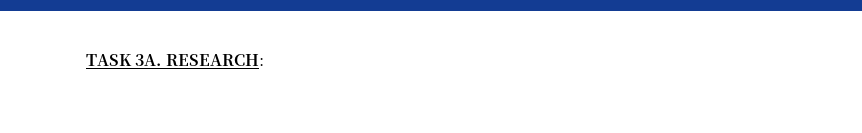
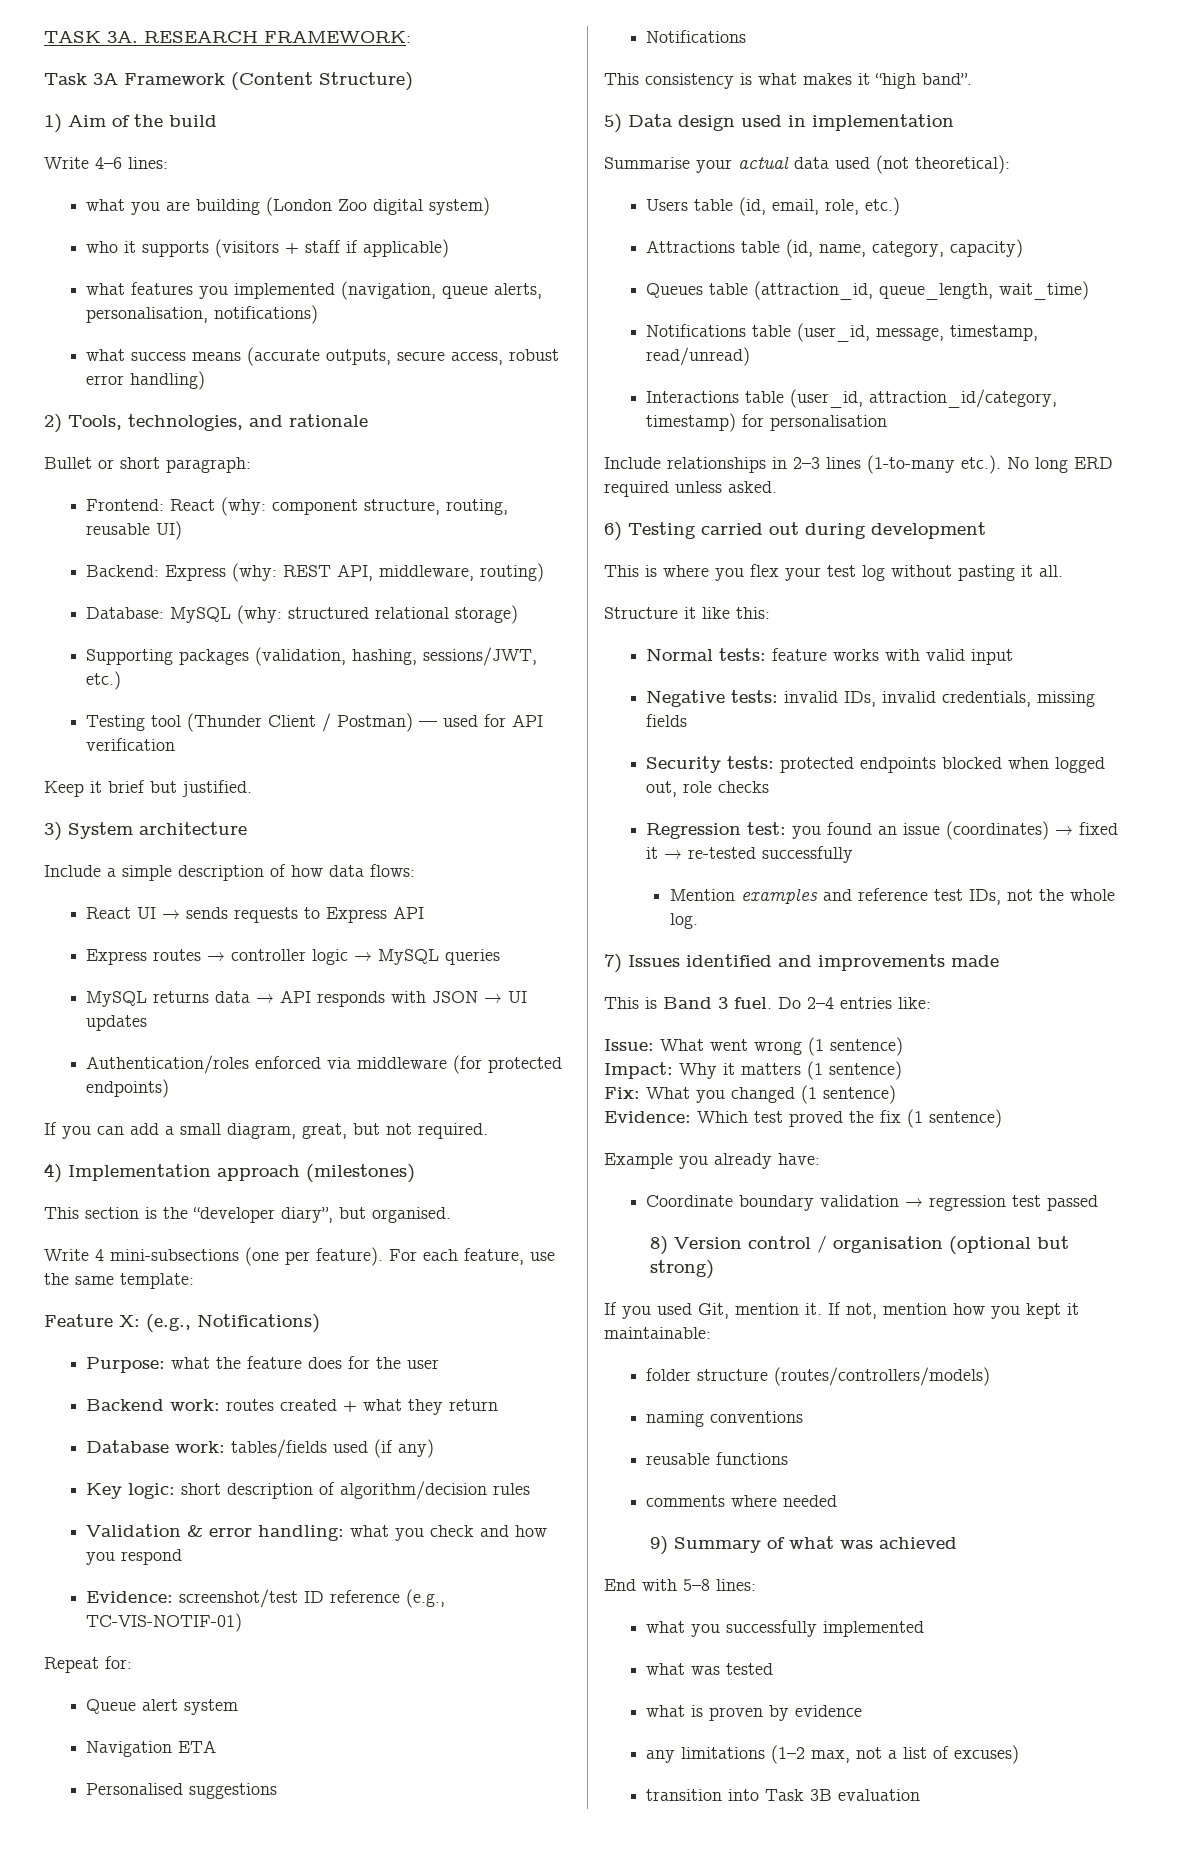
[165,54,264,66] RESEARCH: -> [144,31,411,43] [44,72,413,91] [44,114,217,133] [44,157,168,169] [86,197,491,216] [86,239,450,258] [86,281,543,300] [86,305,319,324] [86,347,560,366] [86,371,206,390] [44,414,368,433] [44,457,251,473] [86,497,509,516] [86,521,183,540] [86,563,545,582] [86,605,519,624] [86,647,538,666] [86,671,122,690] [86,713,544,732] [86,738,176,751] [44,780,252,797] [44,822,247,841] [44,864,415,881] [86,906,425,923] [86,949,501,965] [86,990,528,1007] [86,1015,148,1031] [86,1055,563,1074] [86,1079,170,1098] [44,1122,488,1139] [44,1163,415,1183] [44,1207,451,1223] [44,1247,555,1266] [44,1273,194,1289] [44,1314,320,1333] [86,1356,440,1373] [86,1399,499,1415] [86,1439,435,1458] [86,1481,531,1500] [86,1524,548,1541] [86,1549,183,1565] [86,1589,446,1608] [86,1613,243,1632] [44,1656,132,1673] [86,1699,239,1715] [86,1740,217,1757] [86,1783,278,1799] [646,30,747,43] [604,73,972,89] [604,114,954,133] [604,155,1010,174] [646,197,901,216] [646,239,1024,258] [646,281,1090,300] [646,323,1039,342] [646,347,751,366] [646,389,1058,408] [646,413,888,432] [604,455,1113,474] [604,481,777,497] [604,522,986,541] [604,564,1063,581] [604,607,770,619] [646,648,1014,665] [646,690,1096,707] [646,714,688,727] [646,756,1106,773] [646,781,770,797] [646,821,1119,840] [646,846,854,863] [669,888,1115,905] [669,913,698,929] [604,954,999,973] [604,997,931,1009] [604,1037,903,1056] [604,1061,902,1080] [604,1085,896,1104] [604,1109,1002,1128] [604,1153,820,1169] [646,1195,1099,1211] [650,1235,1070,1255] [650,1260,715,1279] [604,1302,1079,1319] [604,1327,711,1339] [646,1367,991,1386] [646,1411,804,1427] [646,1452,789,1465] [646,1495,838,1507] [650,1536,958,1555] [604,1579,756,1591] [646,1620,925,1637] [646,1663,774,1675] [646,1705,863,1721] [646,1745,1020,1764] [646,1789,921,1801] RESEARCH FRAMEWORK: // Task 3A Framework (Content Structure) // 1) Aim of the build // Write 4–6 lines: // what you are building (London Zoo digital system) // who it supports (visitors + staff if applicable) // what features you implemented (navigation, queue alerts, personalisation, notifications) // what success means (accurate outputs, secure access, robust error handling) // 2) Tools, technologies, and rationale // Bullet or short paragraph: // Frontend: React (why: component structure, routing, reusable UI) // Backend: Express (why: REST API, middleware, routing) // Database: MySQL (why: structured relational storage) // Supporting packages (validation, hashing, sessions/JWT, etc.) // Testing tool (Thunder Client / Postman) — used for API verification // Keep it brief but justified. // 3) System architecture // Include a simple description of how data flows: // React UI → sends requests to Express API // Express routes → controller logic → MySQL queries // MySQL returns data → API responds with JSON → UI updates // Authentication/roles enforced via middleware (for protected endpoints) // If you can add a small diagram, great, but not required. // 4) Implementation approach (milestones) // This section is the “developer diary”, but organised. // Write 4 mini-subsections (one per feature). For each feature, use the same template: // Feature X: (e.g., Notifications) // Purpose: what the feature does for the user // Backend work: routes created + what they return // Database work: tables/fields used (if any) // Key logic: short description of algorithm/decision rules // Validation & error handling: what you check and how you respond // Evidence: screenshot/test ID reference (e.g., TC-VIS-NOTIF-01) // Repeat for: // Queue alert system // Navigation ETA // Personalised suggestions // Notifications // This consistency is what makes it “high band”. // 5) Data design used in implementation // Summarise your actual data used (not theoretical): // Users table (id, email, role, etc.) // Attractions table (id, name, category, capacity) // Queues table (attraction_id, queue_length, wait_time) // Notifications table (user_id, message, timestamp, read/unread) // Interactions table (user_id, attraction_id/category, timestamp) for personalisation // Include relationships in 2–3 lines (1-to-many etc.). No long ERD required unless asked. // 6) Testing carried out during development // This is where you flex your test log without pasting it all. // Structure it like this: // Normal tests: feature works with valid input // Negative tests: invalid IDs, invalid credentials, missing fields // Security tests: protected endpoints blocked when logged out, role checks // Regression test: you found an issue (coordinates) → fixed it → re-tested successfully // Mention examples and reference test IDs, not the whole log. // 7) Issues identified and improvements made // This is Band 3 fuel. Do 2–4 entries like: // Issue: What went wrong (1 sentence) // Impact: Why it matters (1 sentence) // Fix: What you changed (1 sentence) // Evidence: Which test proved the fix (1 sentence) // Example you already have: // Coordinate boundary validation → regression test passed // 8) Version control / organisation (optional but strong) // If you used Git, mention it. If not, mention how you kept it maintainable: // folder structure (routes/controllers/models) // naming conventions // reusable functions // comments where needed // 9) Summary of what was achieved // End with 5–8 lines: // what you successfully implemented // what was tested // what is proven by evidence // any limitations (1–2 max, not a list of excuses) // transition into Task 3B evaluation

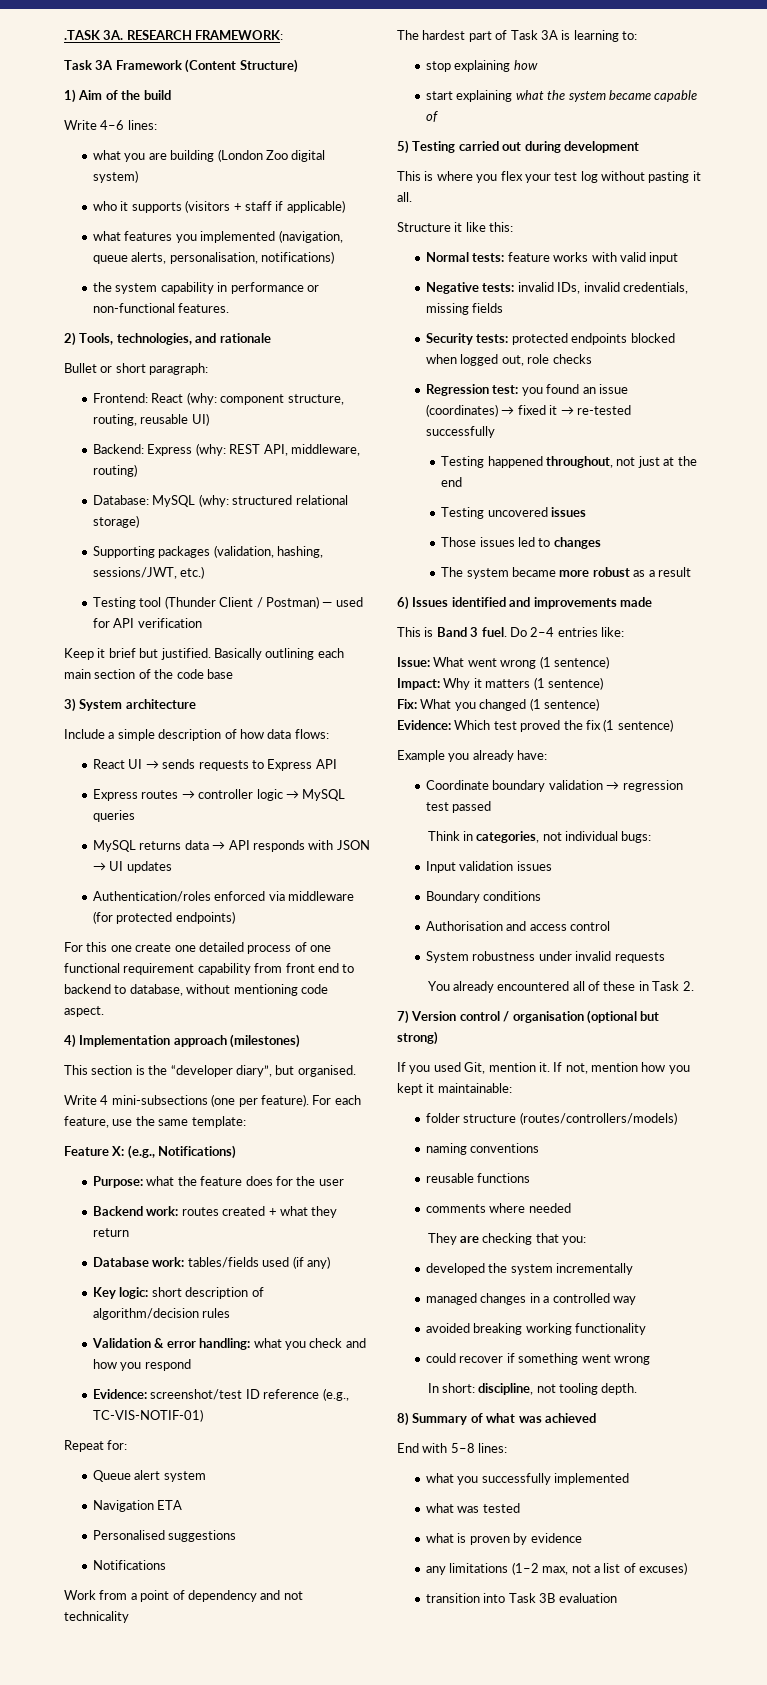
[44,31,101,43] TASK -> [64,30,101,40] .TASK
[86,347,560,366] [86,371,206,390] what success means (accurate outputs, secure access, robust error handling) -> [93,282,319,294] [93,303,230,313] the system capability in performance or non-functional features.
(252, 788) none -> [213,648,344,660] [64,669,233,679] Basically outlining each main section of the code base
[44,1122,488,1139] If you can add a small diagram, great, but not required. -> [64,942,331,954] [64,963,355,975] [64,984,328,996] [64,1006,104,1017] For this one create one detailed process of one functional requirement capability from front end to backend to database, without mentioning code aspect.
[604,73,972,89] [604,114,954,133] [604,155,1010,174] [646,197,901,216] [646,239,1024,258] [646,281,1090,300] [646,323,1039,342] [646,347,751,366] [646,389,1058,408] [646,413,888,432] [604,455,1113,474] [604,481,777,497] [604,522,622,541] This consistency is what makes it “high band”. // 5) Data design used in implementation // Summarise your actual data used (not theoretical): // Users table (id, email, role, etc.) // Attractions table (id, name, category, capacity) // Queues table (attraction_id, queue_length, wait_time) // Notifications table (user_id, message, timestamp, read/unread) // Interactions table (user_id, attraction_id/category, timestamp) for personalisation // Include relationships in 2–3 lines (1-to-many etc.). No long ERD required unless asked. // 6) -> [64,1590,303,1602] [64,1611,129,1623] [397,30,637,42] [426,60,538,72] [426,90,698,102] [426,111,439,122] [397,140,409,154] Work from a point of dependency and not technicality // The hardest part of Task 3A is learning to: // stop explaining how // start explaining what the system became capable of // 5)
[669,888,1115,905] [669,913,698,929] [604,954,622,973] Mention examples and reference test IDs, not the whole log. // 7) -> [441,456,697,468] [441,477,463,487] [441,507,587,519] [441,537,601,549] [441,567,691,579] [397,596,409,610] Testing happened throughout, not just at the end // Testing uncovered issues // Those issues led to changes // The system became more robust as a result // 6)
[650,1236,669,1255] 8) -> [427,831,652,843] [426,861,552,873] [426,891,542,903] [426,921,611,931] [426,951,665,963] [427,981,694,993] [397,1010,409,1024] Think in categories, not individual bugs: // Input validation issues // Boundary conditions // Authorisation and access control // System robustness under invalid requests // You already encountered all of these in Task 2. // 7)
[650,1536,669,1555] 9) -> [427,1233,587,1245] [426,1263,634,1275] [426,1293,636,1305] [426,1323,647,1335] [426,1353,650,1365] [427,1383,638,1395] [397,1412,409,1426] They are checking that you: // developed the system incrementally // managed changes in a controlled way // avoided breaking working functionality // could recover if something went wrong // In short: discipline, not tooling depth. // 8)

